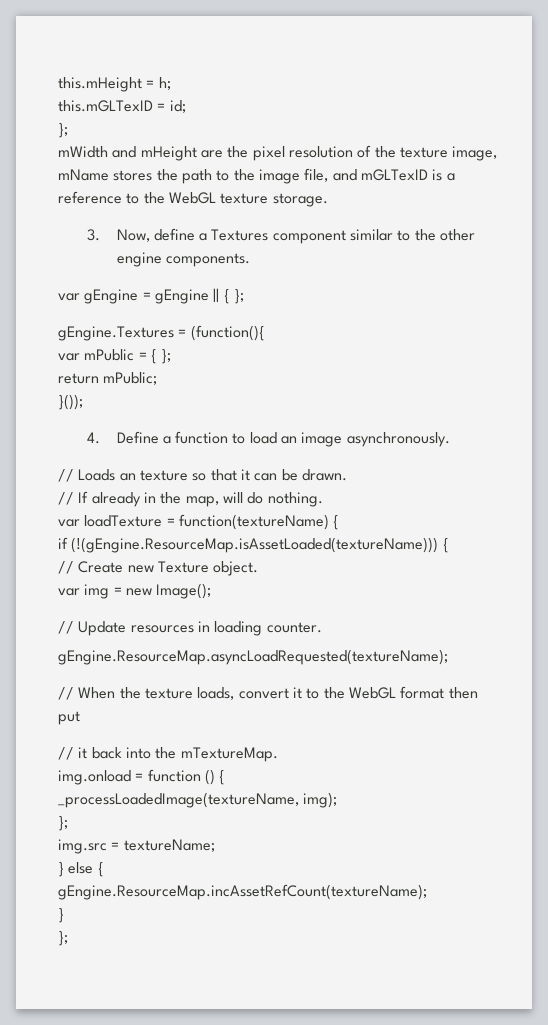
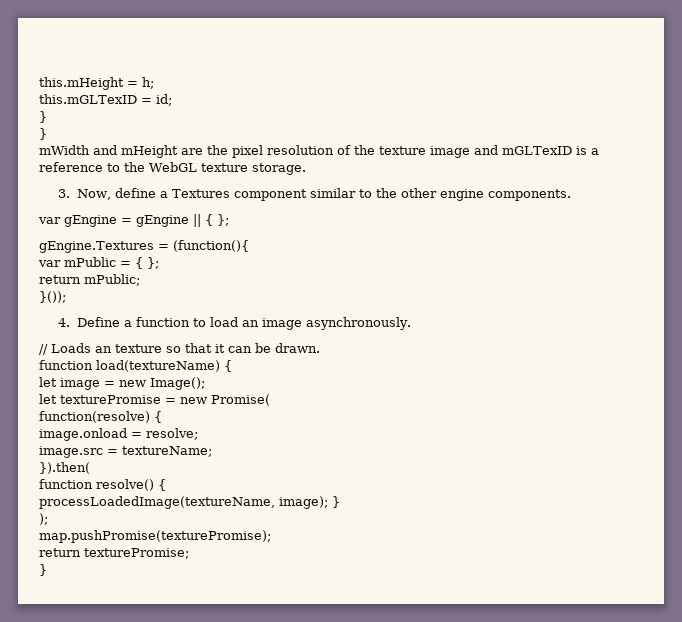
[58,123,68,138] }; -> [39,111,47,123] [39,128,47,140] } // }
[452,146,498,161] [58,168,329,184] image, mName stores the path to the image file, -> [430,146,470,158] image
[58,491,323,507] [58,514,340,530] [58,537,449,553] [58,561,259,576] [58,583,212,599] [58,621,322,636] [58,649,448,665] [58,686,478,700] [58,711,80,725] [58,747,278,762] [58,769,226,785] [58,792,338,808] [58,816,68,831] [58,839,215,854] [58,862,104,877] [58,884,427,900] [58,908,64,923] [58,931,68,946] // If already in the map, will do nothing. // var loadTexture = function(textureName) { // if (!(gEngine.ResourceMap.isAssetLoaded(textureName))) { // // Create new Texture object. // var img = new Image(); // // Update resources in loading counter. // gEngine.ResourceMap.asyncLoadRequested(textureName); // // When the texture loads, convert it to the WebGL format then put // // it back into the mTextureMap. // img.onload = function () { // _processLoadedImage(textureName, img); // }; // img.src = textureName; // } else { // gEngine.ResourceMap.incAssetRefCount(textureName); // } // }; -> [39,360,232,372] [39,377,205,390] [39,394,270,406] [39,411,162,423] [39,428,198,441] [39,446,212,458] [39,462,90,474] [39,479,166,491] [39,496,340,509] [39,513,48,525] [39,530,271,543] [39,548,189,559] [39,564,47,576] function load(textureName) { // let image = new Image(); // let texturePromise = new Promise( // function(resolve) { // image.onload = resolve; // image.src = textureName; // }).then( // function resolve() { // processLoadedImage(textureName, image); } // ); // map.pushPromise(texturePromise); // return texturePromise; // }

